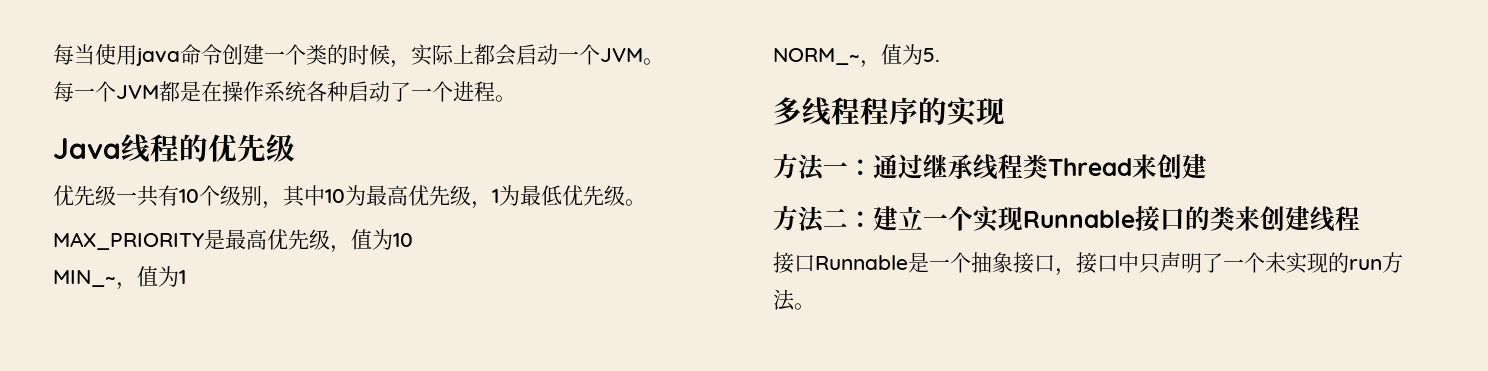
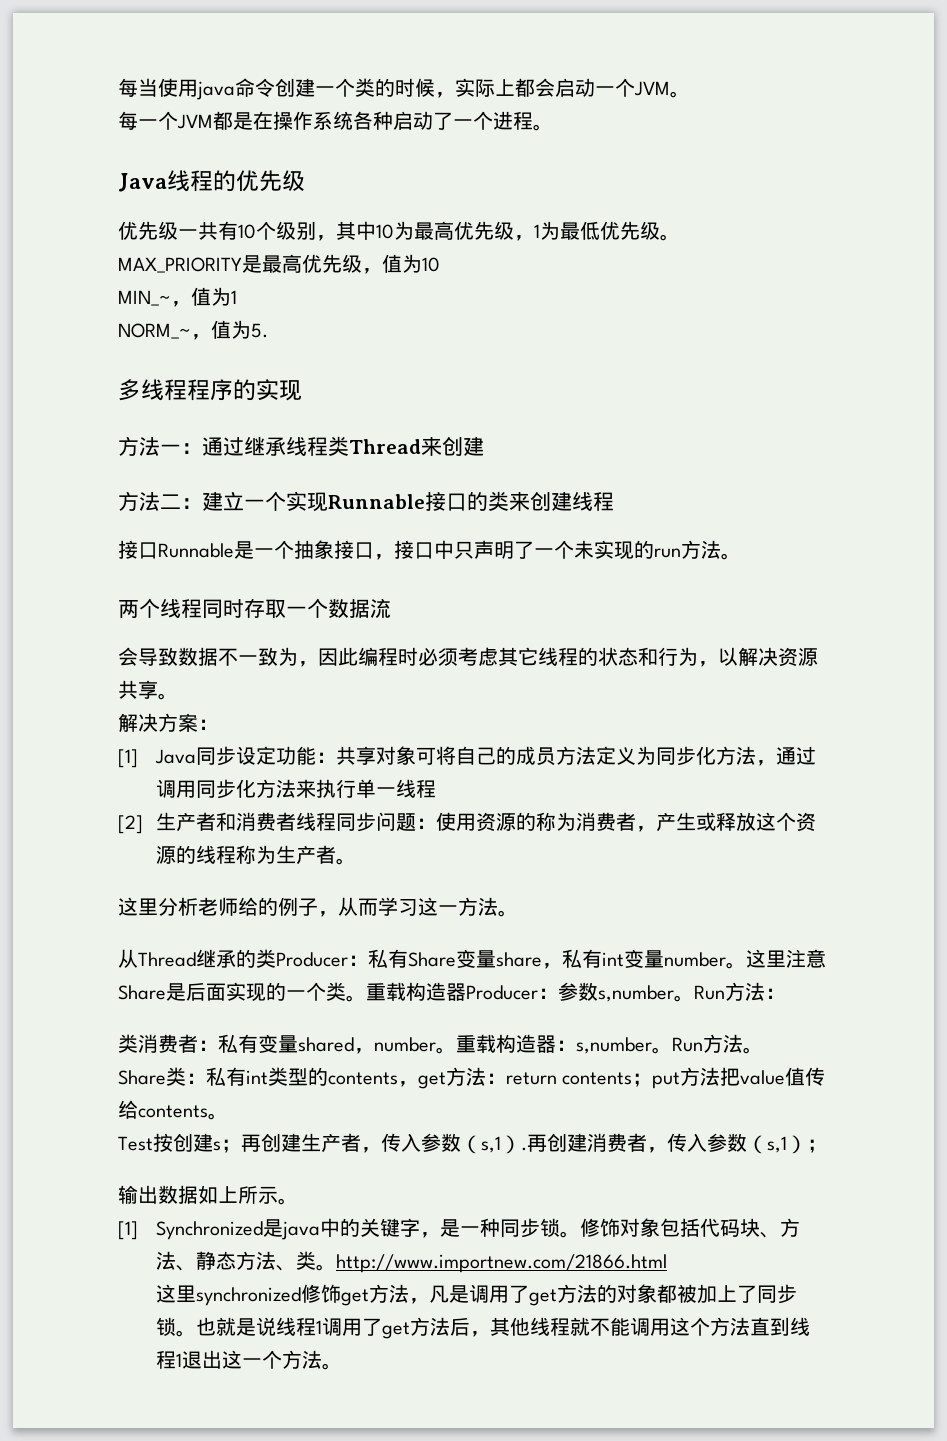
(815, 306) none -> [118,598,391,619] [118,647,818,667] [118,680,178,700] [118,713,218,732] [118,746,816,768] [155,779,436,799] [118,812,816,834] [155,845,356,865] [118,897,518,917] [118,949,826,969] [118,982,785,1002] [118,1034,763,1054] [118,1067,826,1089] [118,1100,228,1120] [118,1133,827,1154] [118,1185,298,1205] [118,1218,800,1240] [155,1251,667,1273] [155,1284,797,1306] [155,1317,810,1339] [155,1350,342,1370] // 两个线程同时存取一个数据流 // 会导致数据不一致为，因此编程时必须考虑其它线程的状态和行为，以解决资源共享。 // 解决方案： // [1] Java同步设定功能：共享对象可将自己的成员方法定义为同步化方法，通过调用同步化方法来执行单一线程 // [2]生产者和消费者线程同步问题：使用资源的称为消费者，产生或释放这个资源的线程称为生产者。 // 这里分析老师给的例子，从而学习这一方法。 // 从Thread继承的类Producer：私有Share变量share，私有int变量number。这里注意Share是后面实现的一个类。重载构造器Producer：参数s,number。Run方法： // 类消费者：私有变量shared，number。重载构造器：s,number。Run方法。 // Share类：私有int类型的contents，get方法：return contents；put方法把value值传给contents。 // Test按创建s；再创建生产者，传入参数（s,1）.再创建消费者，传入参数（s,1）； // 输出数据如上所示。 // [1] Synchronized是java中的关键字，是一种同步锁。修饰对象包括代码块、方法、静态方法、类。http://www.importnew.com/21866.html // 这里synchronized修饰get方法，凡是调用了get方法的对象都被加上了同步锁。也就是说线程1调用了get方法后，其他线程就不能调用这个方法直到线程1退出这一个方法。

